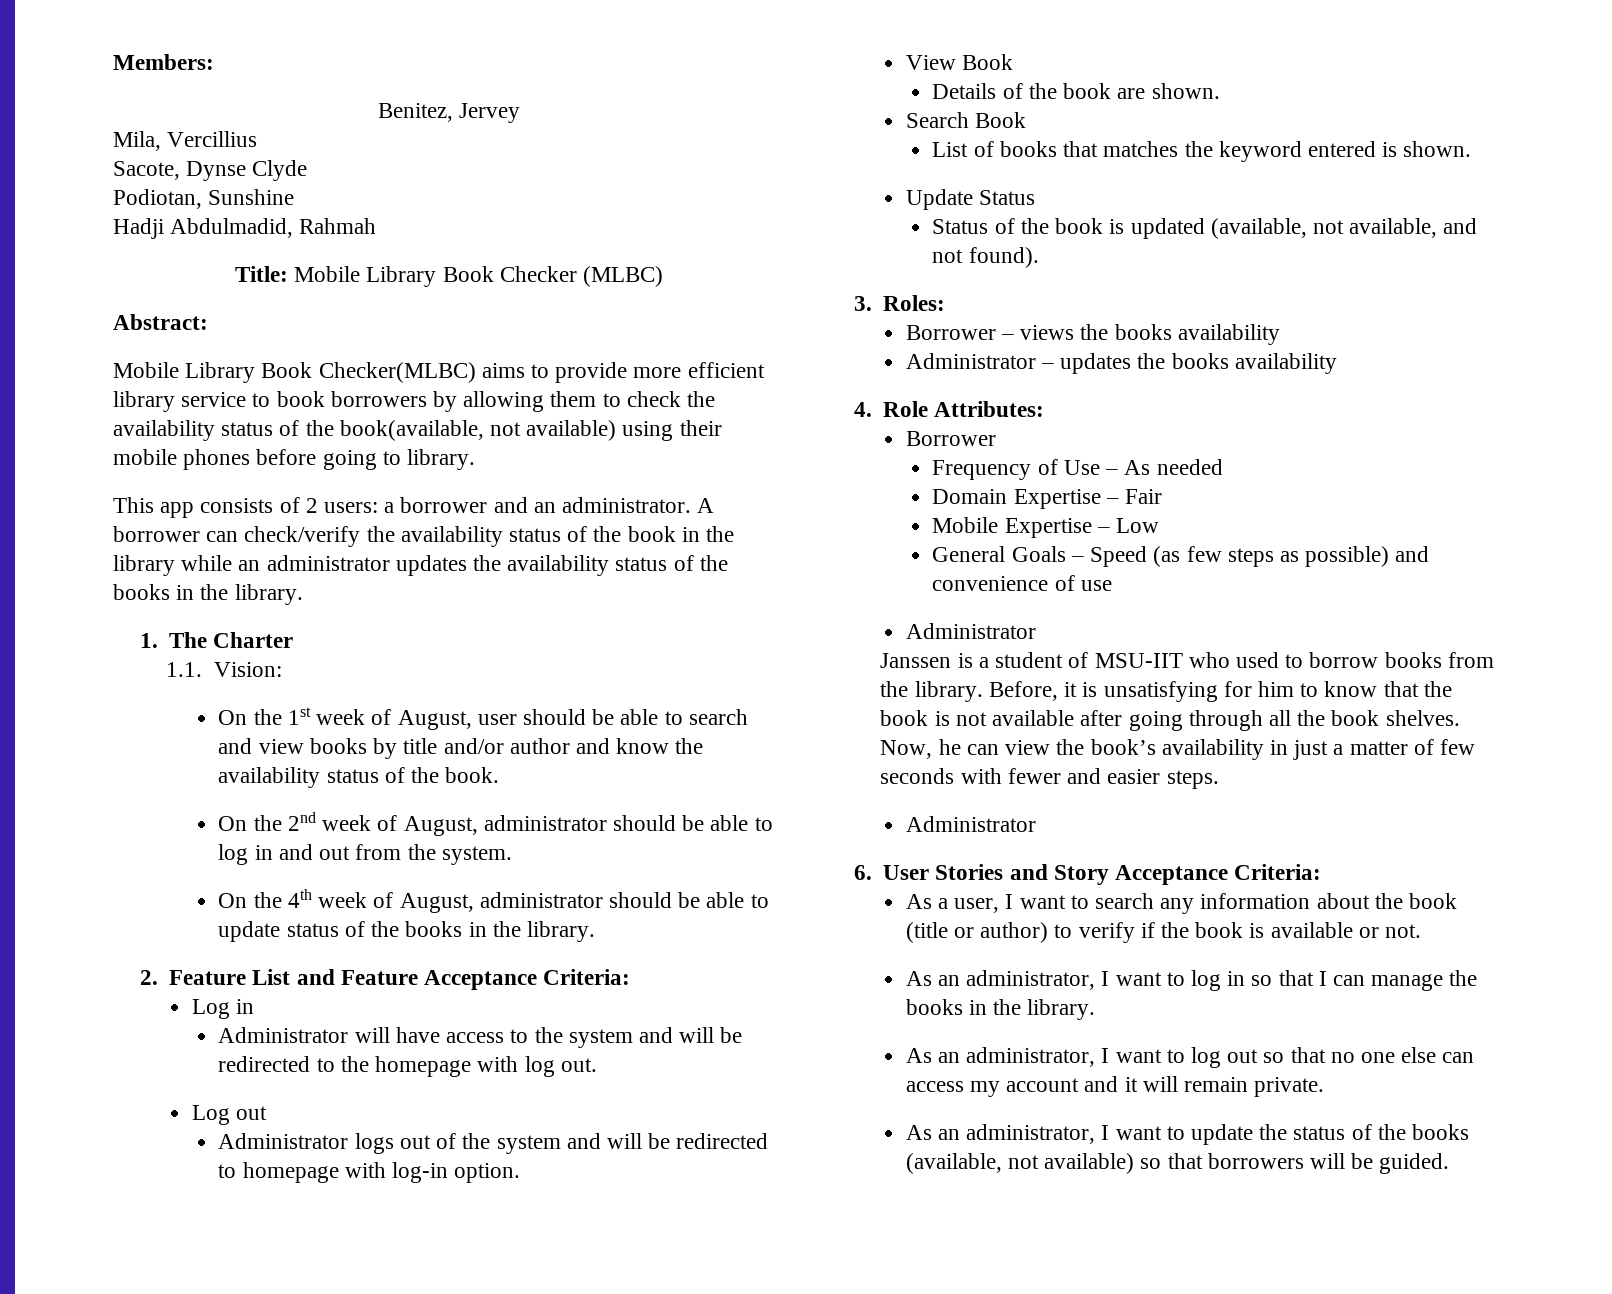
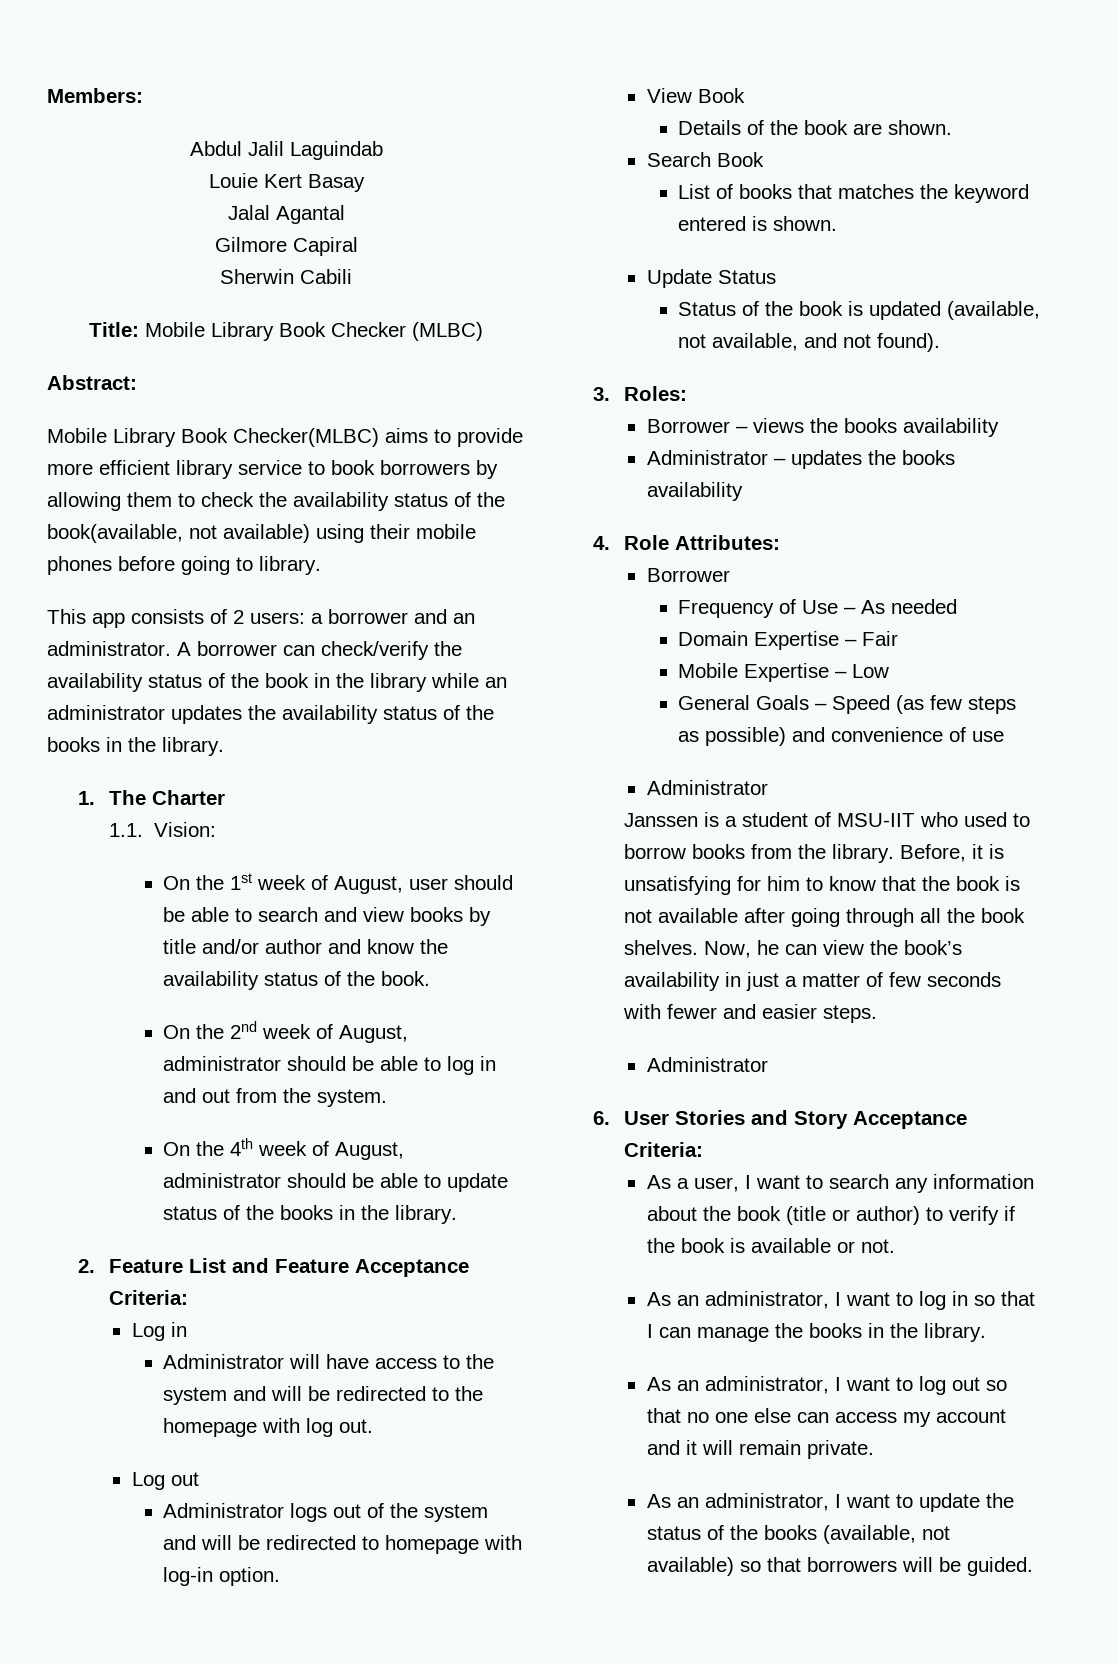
[377,103,521,123] [113,131,258,151] [113,160,308,181] [113,189,295,209] [113,218,377,239] Benitez, Jervey // Mila, Vercillius // Sacote, Dynse Clyde // Podiotan, Sunshine // Hadji Abdulmadid, Rahmah -> [189,141,383,160] [208,173,365,192] [227,205,345,224] [214,237,358,256] [220,269,352,284] Abdul Jalil Laguindab // Louie Kert Basay // Jalal Agantal // Gilmore Capiral // Sherwin Cabili

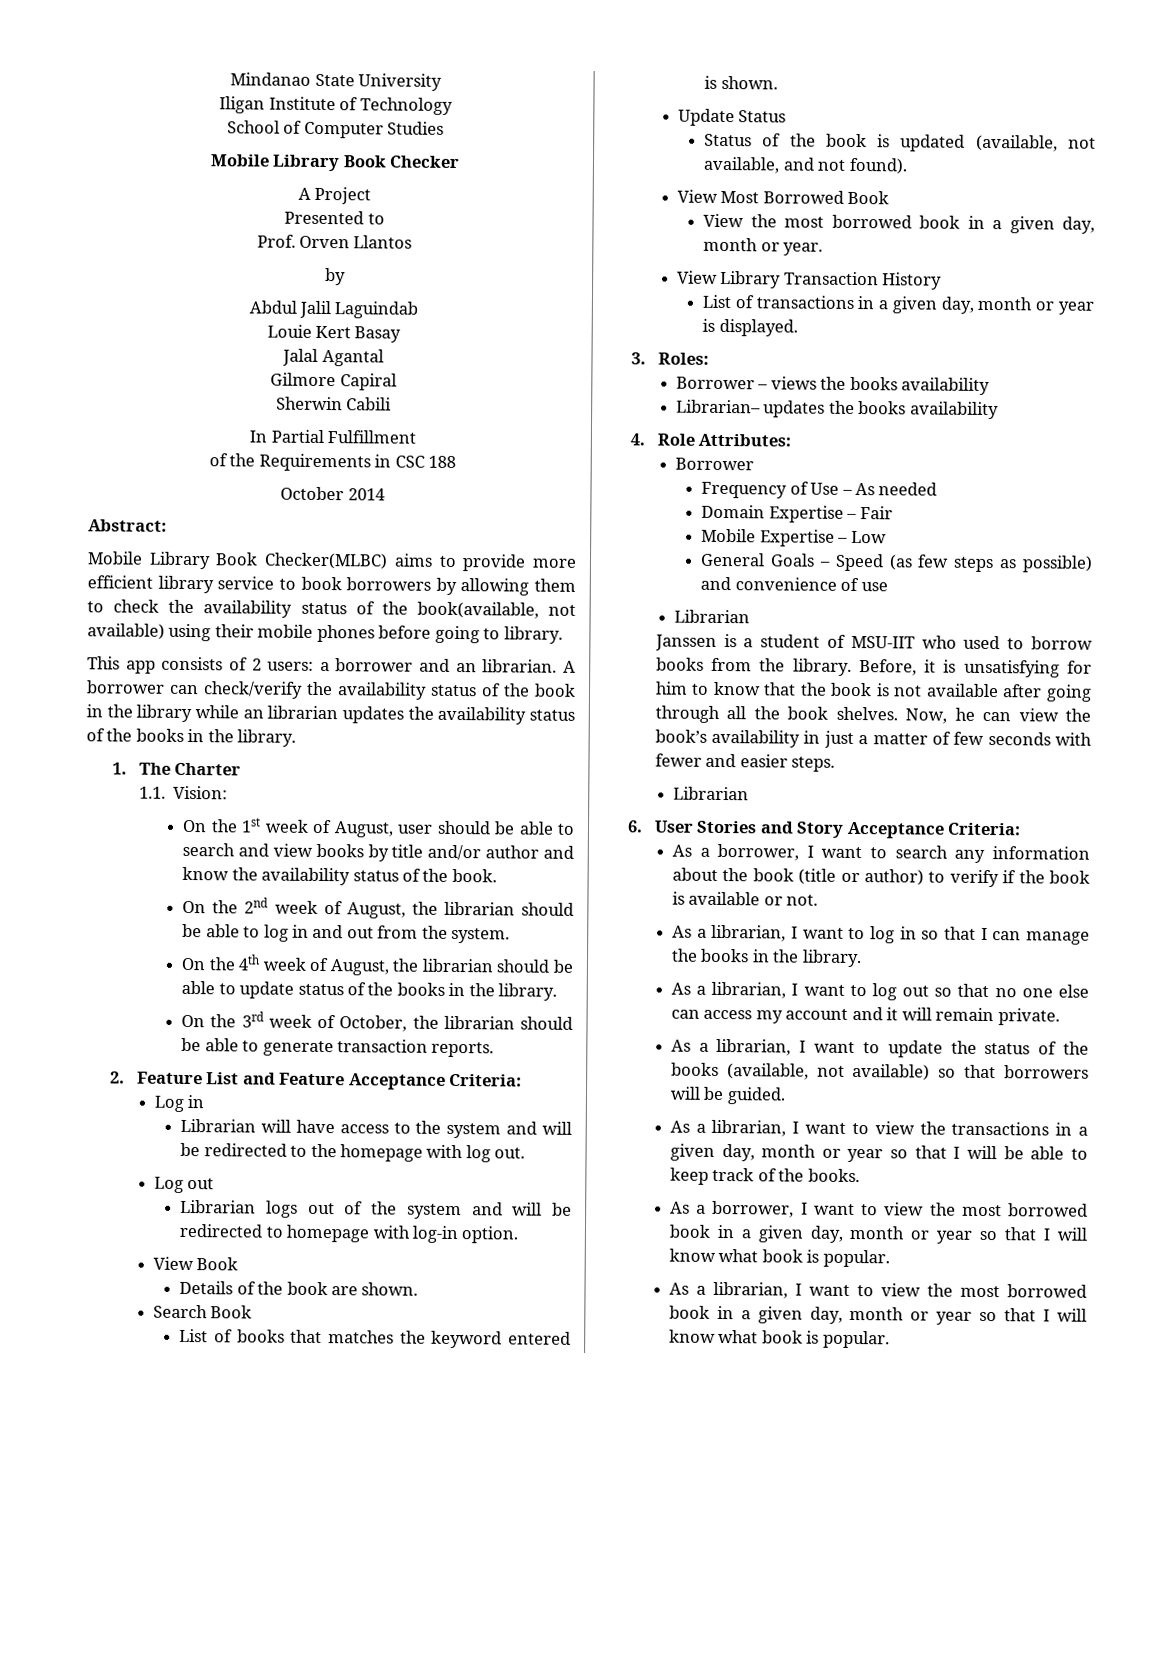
[47,88,143,103] Members: -> [230,72,442,91] [219,96,453,115] [226,120,445,139] [209,154,461,172] [297,186,372,205] [284,210,385,225] [256,234,413,249] [324,268,346,286] Mindanao State University // Iligan Institute of Technology // School of Computer Studies // Mobile Library Book Checker // A Project // Presented to // Prof. Orven Llantos // by
[89,322,483,341] Title: Mobile Library Book Checker (MLBC) -> [249,429,416,444] [208,453,457,472] [280,486,385,501] In Partial Fulfillment // of the Requirements in CSC 188 // October 2014
[47,641,171,656] administrator. -> [482,659,558,673] librarian.
[47,705,165,720] administrator -> [267,705,339,720] librarian
[162,1056,281,1071] administrator -> [411,901,515,916] the librarian
[162,1173,281,1188] administrator -> [392,958,494,973] the librarian
(457, 1214) none -> [181,1011,573,1032] [181,1037,495,1058] // On the 3rd week of October, the librarian should be able to generate transaction reports.
[162,1354,284,1369] Administrator -> [180,1118,257,1133] Librarian
[162,1503,284,1518] Administrator -> [180,1199,257,1214] Librarian
(940, 342) none -> [676,189,890,205] [703,213,1095,234] [703,237,824,256] [676,270,943,290] [702,294,1095,315] [702,318,798,337] // View Most Borrowed Book // View the most borrowed book in a given day, month or year. // View Library Transaction History // List of transactions in a given day, month or year is displayed.
[646,450,786,465] Administrator – -> [675,399,761,414] Librarian–
[646,780,768,795] Administrator -> [673,609,750,624] Librarian
[646,1057,768,1072] Administrator -> [672,786,749,801] Librarian
[693,1177,739,1192] user, -> [717,843,800,861] borrower,
[676,1291,829,1309] an administrator, -> [696,924,787,942] a librarian,
[676,1376,829,1394] an administrator, -> [696,981,787,999] a librarian,
[676,1493,829,1511] an administrator, -> [698,1038,792,1056] a librarian,
(1033, 1566) none -> [669,1119,1088,1137] [669,1143,1088,1163] [669,1167,860,1185] [669,1200,1088,1218] [668,1224,1088,1244] [668,1248,890,1268] [668,1281,1087,1299] [668,1305,1087,1325] [668,1329,890,1349] // As a librarian, I want to view the transactions in a given day, month or year so that I will be able to keep track of the books. // As a borrower, I want to view the most borrowed book in a given day, month or year so that I will know what book is popular. // As a librarian, I want to view the most borrowed book in a given day, month or year so that I will know what book is popular.

